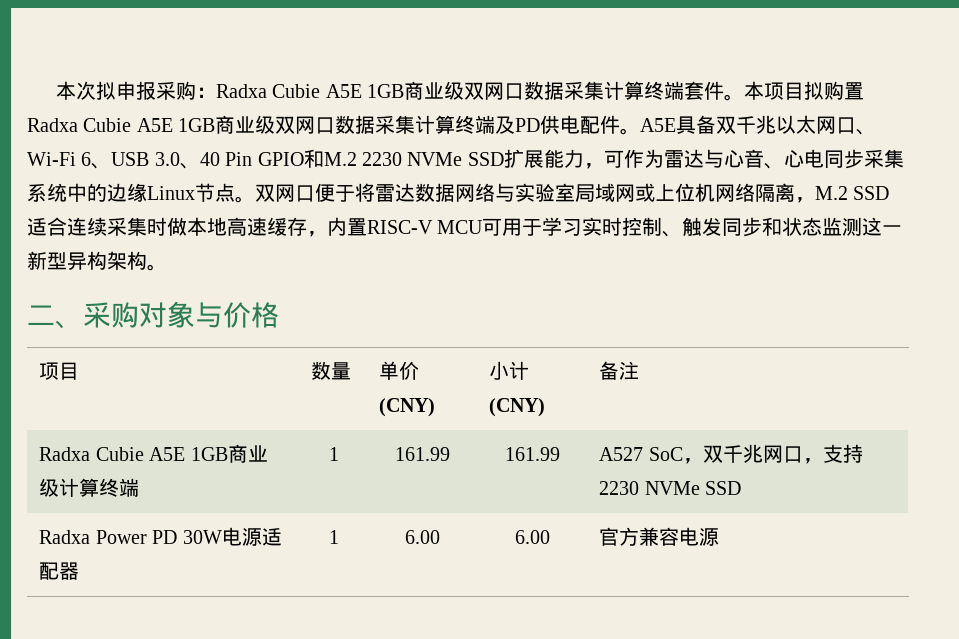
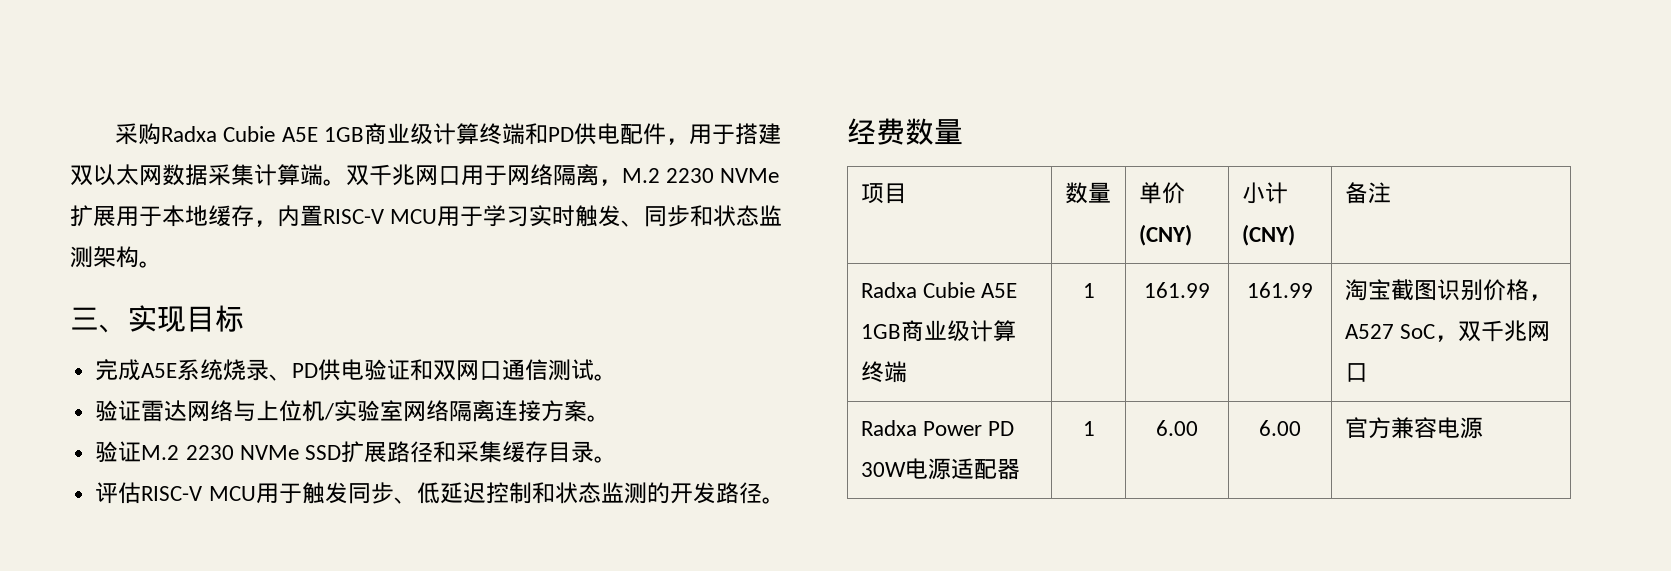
[55,81,864,101] [27,115,877,135] [27,149,904,169] [27,183,890,203] [27,217,267,236] 本次拟申报采购：Radxa Cubie A5E 1GB商业级双网口数据采集计算终端套件。本项目拟购置Radxa Cubie A5E 1GB商业级双网口数据采集计算终端及PD供电配件。A5E具备双千兆以太网口、Wi-Fi 6、USB 3.0、40 Pin GPIO和M.2 2230 NVMe SSD扩展能力，可作为雷达与心音、心电同步采集系统中的边缘Linux节点。双网口便于将雷达数据网络与实验室局域网或上位机网络隔离，M.2 SSD适合连续采集时做本地高速 -> [115,123,781,145] [70,164,780,186] [70,205,208,227] 采购Radxa Cubie A5E 1GB商业级计算终端和PD供电配件，用于搭建双以太网数据采集计算端。双千兆网口用于网络隔离，M.2 2230 NVMe扩展用于本地
[482,218,503,236] 可 -> (438, 216) none
[622,217,723,237] 控制、触发 -> [575,205,645,227] 触发、
[862,217,903,236] [27,251,107,270] 这一新型异构 -> (93, 257) none
[27,301,279,329] 二、采购对象与价格 -> [70,305,244,333] [95,359,618,381] [95,400,611,422] [95,441,617,463] [95,482,785,504] [847,118,963,145] 三、实现目标 // 完成A5E系统烧录、PD供电验证和双网口通信测试。 // 验证雷达网络与上位机/实验室网络隔离连接方案。 // 验证M.2 2230 NVMe SSD扩展路径和采集缓存目录。 // 评估RISC-V MCU用于触发同步、低延迟控制和状态监测的开发路径。 // 经费数量
(560, 454) none -> [1344,279,1552,301] 淘宝截图识别价格，
[802,444,863,464] [599,481,742,495] ，支持2230 NVMe SSD -> (1368, 372) none

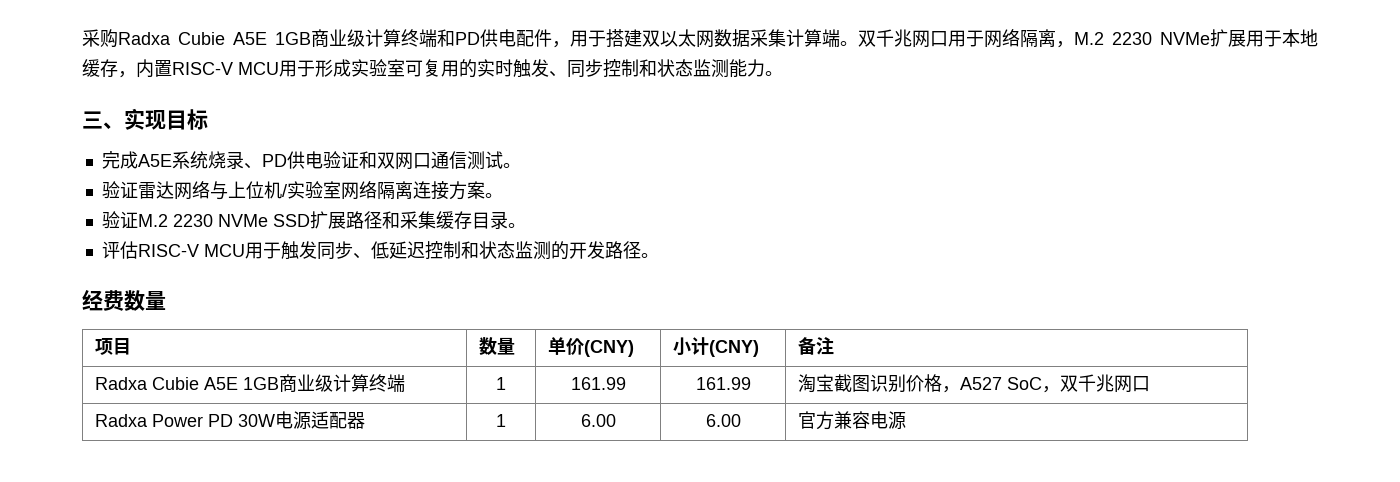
[483,205,530,227] 学习 -> [315,59,477,78] 形成实验室可复用的
[690,205,783,227] [70,246,139,268] 和状态监测架构 -> [603,59,765,78] 控制和状态监测能力

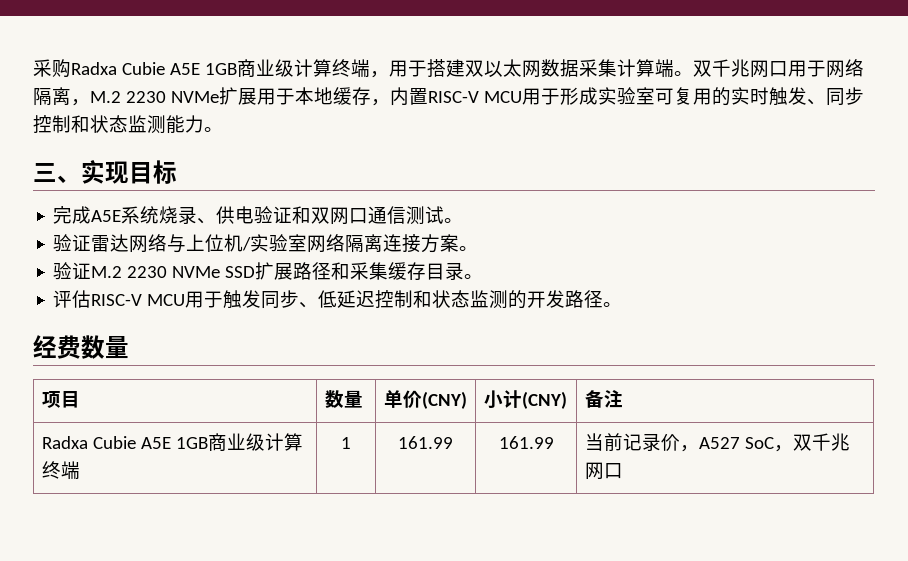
[437,29,552,47] 和PD供电配件 -> (370, 68) none
[261,154,287,167] PD -> (217, 221) none
[797,374,942,393] 淘宝截图识别价格 -> [584,433,680,451] 当前记录价
[94,411,365,430] [496,414,506,427] [580,414,616,427] [705,414,741,427] [797,411,906,430] // Radxa Power PD 30W电源适配器 | 1 | 6.00 | 6.00 | 官方兼容电源 -> (623, 471) none

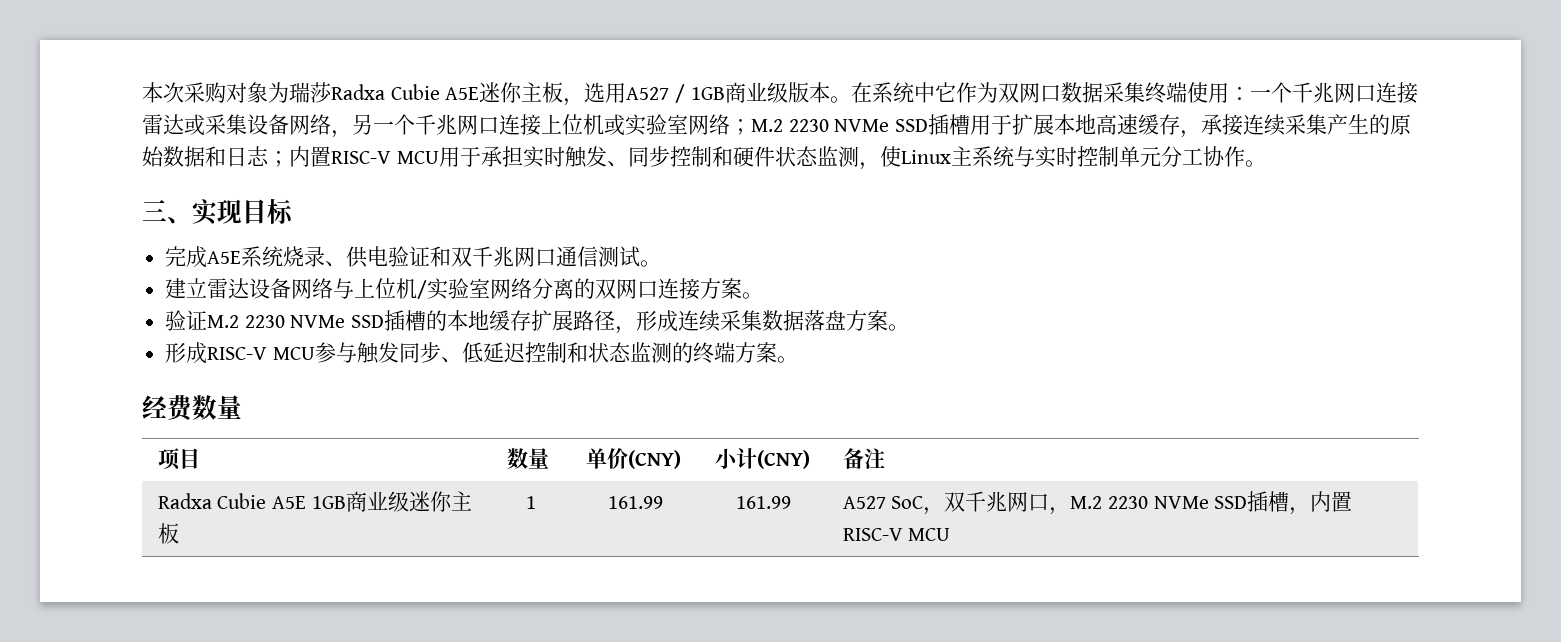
[33,59,864,78] [33,87,731,106] 采购Radxa Cubie A5E 1GB商业级计算终端，用于搭建双以太网数据采集计算端。双千兆网口用于网络隔离，M.2 2230 NVMe扩展用于本地缓存，内置RISC-V MCU用于形成实验室可复用的 -> [142,82,1418,106] [142,114,1412,138] [142,146,523,167] 本次采购对象为瑞莎Radxa Cubie A5E迷你主板，选用A527 / 1GB商业级版本。在系统中它作为双网口数据采集终端使用：一个千兆网口连接雷达或采集设备网络，另一个千兆网口连接上位机或实验室网络；M.2 2230 NVMe SSD插槽用于扩展本地高速缓存，承接连续采集产生的原始数据和日志；内置RISC-V MCU用于承担
[90,115,204,134] 状态监测能力 -> [732,146,1245,170] 硬件状态监测，使Linux主系统与实时控制单元分工协作
(331, 215) none -> [472,246,515,267] 千兆
[53,234,130,252] 验证雷达 -> [165,278,292,299] 建立雷达设备
[345,234,384,253] 隔离 -> [532,278,659,299] 分离的双网口
[255,262,484,280] [53,290,224,308] 扩展路径和采集缓存目录。 // 评估RISC-V MCU用于 -> [384,310,910,334] [165,342,357,364] 插槽的本地缓存扩展路径，形成连续采集数据落盘方案。 // 形成RISC-V MCU参与
[527,290,604,308] 开发路径 -> [692,342,777,364] 终端方案
[264,433,303,451] [41,461,80,480] 计算终端 -> [408,491,472,512] [157,523,179,544] 迷你主板
[584,433,699,452] 当前记录价， -> (791, 502) none
(623, 471) none -> [1049,491,1353,515] [842,528,951,541] ，M.2 2230 NVMe SSD插槽，内置RISC-V MCU

